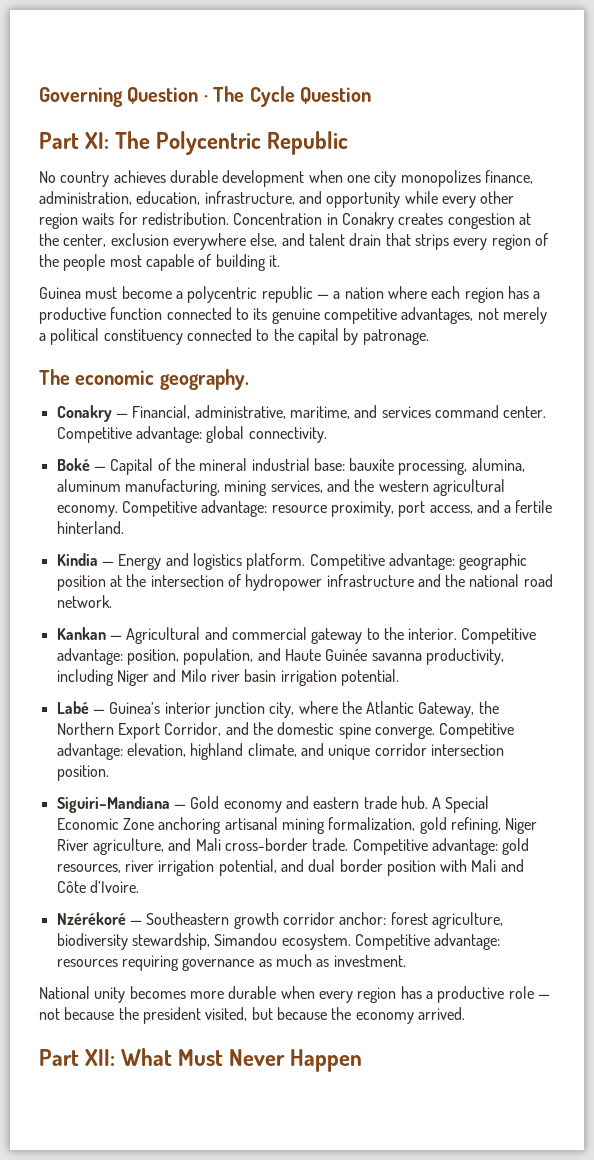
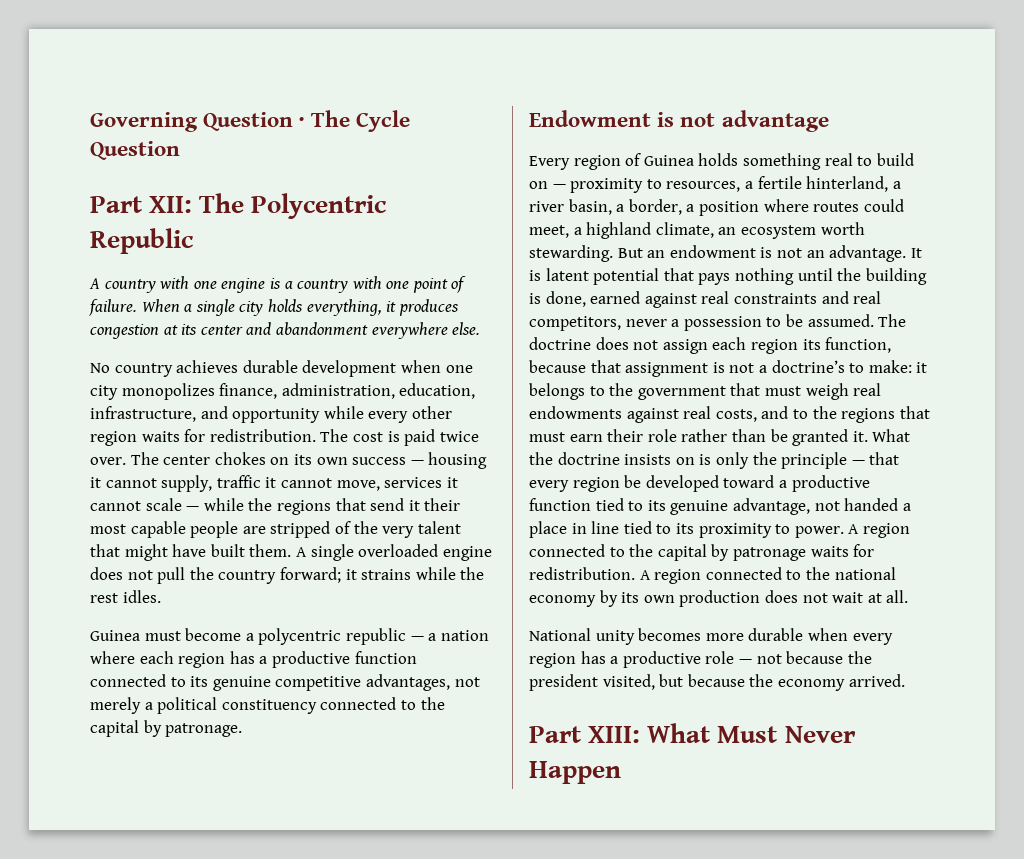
[85,132,110,149] XI: -> [149,196,193,213] XII:
(349, 143) none -> [89,276,467,293] [89,299,459,316] [90,322,481,339] // A country with one engine is a country with one point of failure. When a single city holds everything, it produces congestion at its center and abandonment everywhere else.
[233,212,531,229] [39,233,548,250] [39,254,280,271] Concentration in Conakry creates congestion at the center, exclusion everywhere else, and talent drain that strips every region of the people most capable of building it. -> [320,429,479,446] [90,452,488,469] [90,475,458,492] [90,498,461,515] [90,521,461,538] [90,544,492,561] [90,567,485,584] [90,590,161,603] The cost is paid twice over. The center chokes on its own success — housing it cannot supply, traffic it cannot move, services it cannot scale — while the regions that send it their most capable people are stripped of the very talent that might have built them. A single overloaded engine does not pull the country forward; it strains while the rest idles.
[39,369,249,390] [56,405,547,422] [56,426,327,443] [56,458,525,475] [56,479,505,496] [56,500,553,517] [56,521,124,534] [56,553,528,570] [56,574,553,591] [56,595,112,608] [56,627,537,644] [56,648,504,665] [56,669,399,686] [56,701,499,718] [56,722,515,739] [56,743,504,760] [56,765,109,781] [56,796,490,813] [56,817,538,834] [56,838,530,855] [56,859,524,876] [56,880,139,893] [56,912,503,929] [56,933,501,950] [56,954,406,971] The economic geography. // Conakry — Financial, administrative, maritime, and services command center. Competitive advantage: global connectivity. // Boké — Capital of the mineral industrial base: bauxite processing, alumina, aluminum manufacturing, mining services, and the western agricultural economy. Competitive advantage: resource proximity, port access, and a fertile hinterland. // Kindia — Energy and logistics platform. Competitive advantage: geographic position at the intersection of hydropower infrastructure and the national road network. // Kankan — Agricultural and commercial gateway to the interior. Competitive advantage: position, population, and Haute Guinée savanna productivity, including Niger and Milo river basin irrigation potential. // Labé — Guinea’s interior junction city, where the Atlantic Gateway, the Northern Export Corridor, and the domestic spine converge. Competitive advantage: elevation, highland climate, and unique corridor intersection position. // Siguiri–Mandiana — Gold economy and eastern trade hub. A Special Economic Zone anchoring artisanal mining formalization, gold refining, Niger River agriculture, and Mali cross-border trade. Competitive advantage: gold resources, river irrigation potential, and dual border position with Mali and Côte d’Ivoire. // Nzérékoré — Southeastern growth corridor anchor: forest agriculture, biodiversity stewardship, Simandou ecosystem. Competitive advantage: resources requiring governance as much as investment. -> [529,110,829,132] [529,153,914,170] [529,176,901,193] [529,199,904,216] [529,222,865,239] [529,245,922,262] [529,268,927,285] [529,291,882,308] [529,314,907,331] [529,337,892,354] [529,360,928,377] [529,383,882,400] [529,406,930,423] [529,429,911,446] [529,452,900,469] [529,475,870,492] [529,498,911,515] [529,521,910,538] [529,544,875,561] [529,567,896,584] [529,590,909,607] Endowment is not advantage // Every region of Guinea holds something real to build on — proximity to resources, a fertile hinterland, a river basin, a border, a position where routes could meet, a highland climate, an ecosystem worth stewarding. But an endowment is not an advantage. It is latent potential that pays nothing until the building is done, earned against real constraints and real competitors, never a possession to be assumed. The doctrine does not assign each region its function, because that assignment is not a doctrine’s to make: it belongs to the government that must weigh real endowments against real costs, and to the regions that must earn their role rather than be granted it. What the doctrine insists on is only the principle — that every region be developed toward a productive function tied to its genuine advantage, not handed a place in line tied to its proximity to power. A region connected to the capital by patronage waits for redistribution. A region connected to the national economy by its own production does not wait at all.
[85,1049,116,1066] XII: -> [588,726,641,743] XIII:

